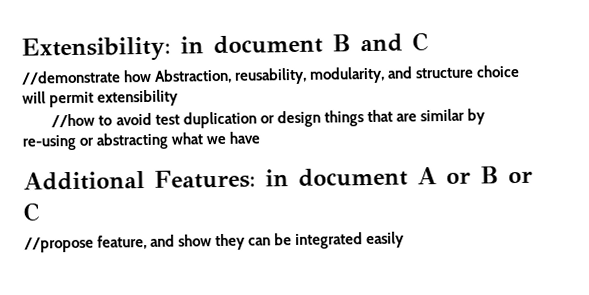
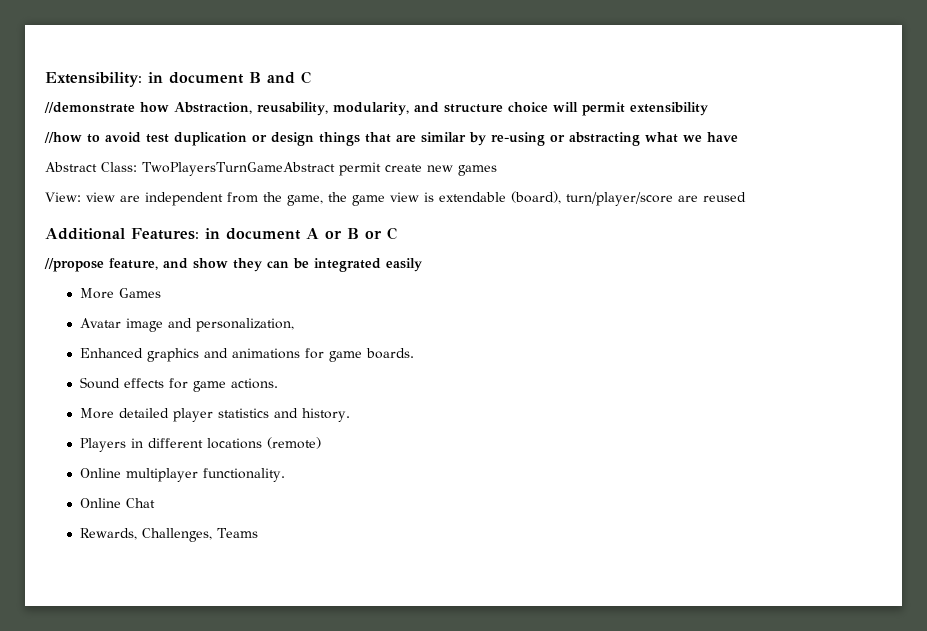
(261, 137) none -> [45,162,497,176] [45,191,746,206] // Abstract Class: TwoPlayersTurnGameAbstract permit create new games // View: view are independent from the game, the game view is extendable (board), turn/player/score are reused
(406, 240) none -> [79,288,161,299] [79,318,294,332] [79,348,414,362] [79,377,278,392] [79,408,350,422] [79,437,321,452] [79,468,285,482] [79,498,155,508] [79,528,258,542] // More Games // Avatar image and personalization, // Enhanced graphics and animations for game boards. // Sound effects for game actions. // More detailed player statistics and history. // Players in different locations (remote) // Online multiplayer functionality. // Online Chat // Rewards, Challenges, Teams

